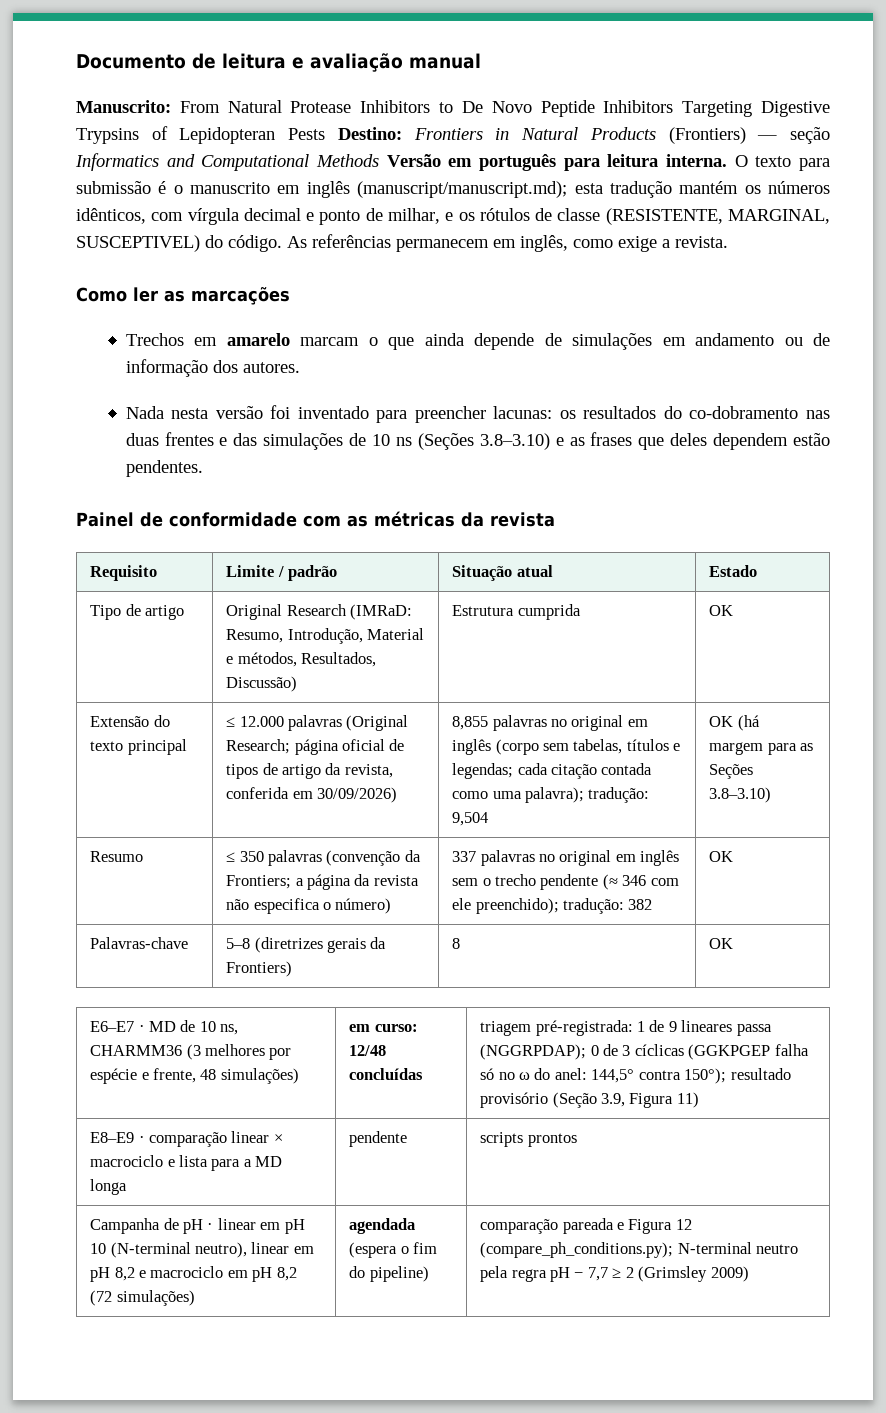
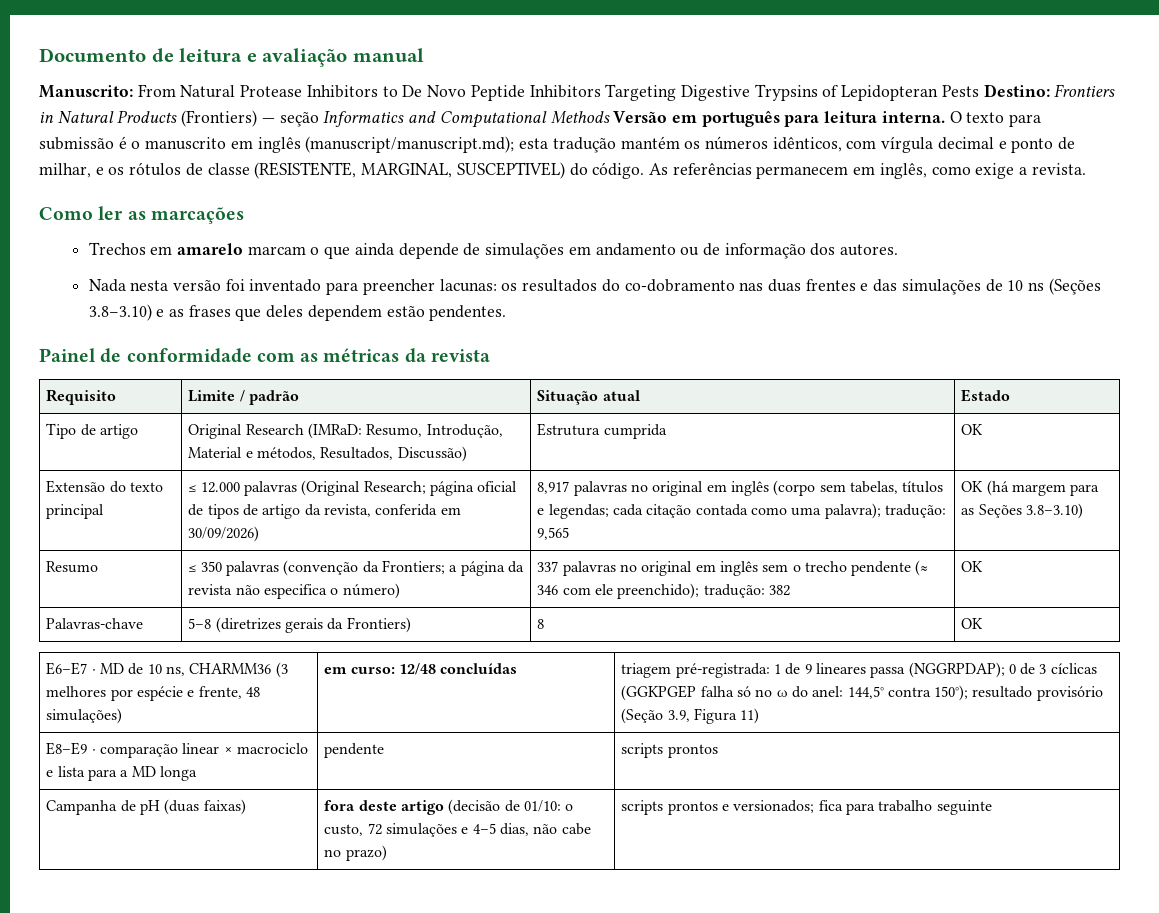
[452,716,489,730] 8,855 -> [537,481,570,494] 8,917
[452,812,489,826] 9,504 -> [537,527,570,540] 9,565
[207,1218,305,1234] [90,1242,314,1258] [90,1266,297,1282] [90,1290,195,1306] [349,1218,416,1234] [349,1242,437,1258] [349,1266,429,1282] [480,1218,692,1234] [480,1242,798,1258] [480,1266,749,1282] · linear em pH 10 (N-terminal neutro), linear em pH 8,2 e macrociclo em pH 8,2 (72 simulações) | agendada (espera o fim do pipeline) | comparação pareada e Figura 12 (compare_ph_conditions.py); N-terminal neutro pela regra pH − 7,7 ≥ 2 (Grimsley 2009) -> [164,799,246,815] [324,799,574,815] [324,823,591,837] [324,845,387,861] [621,800,992,815] (duas faixas) | fora deste artigo (decisão de 01/10: o custo, 72 simulações e 4–5 dias, não cabe no prazo) | scripts prontos e versionados; fica para trabalho seguinte

